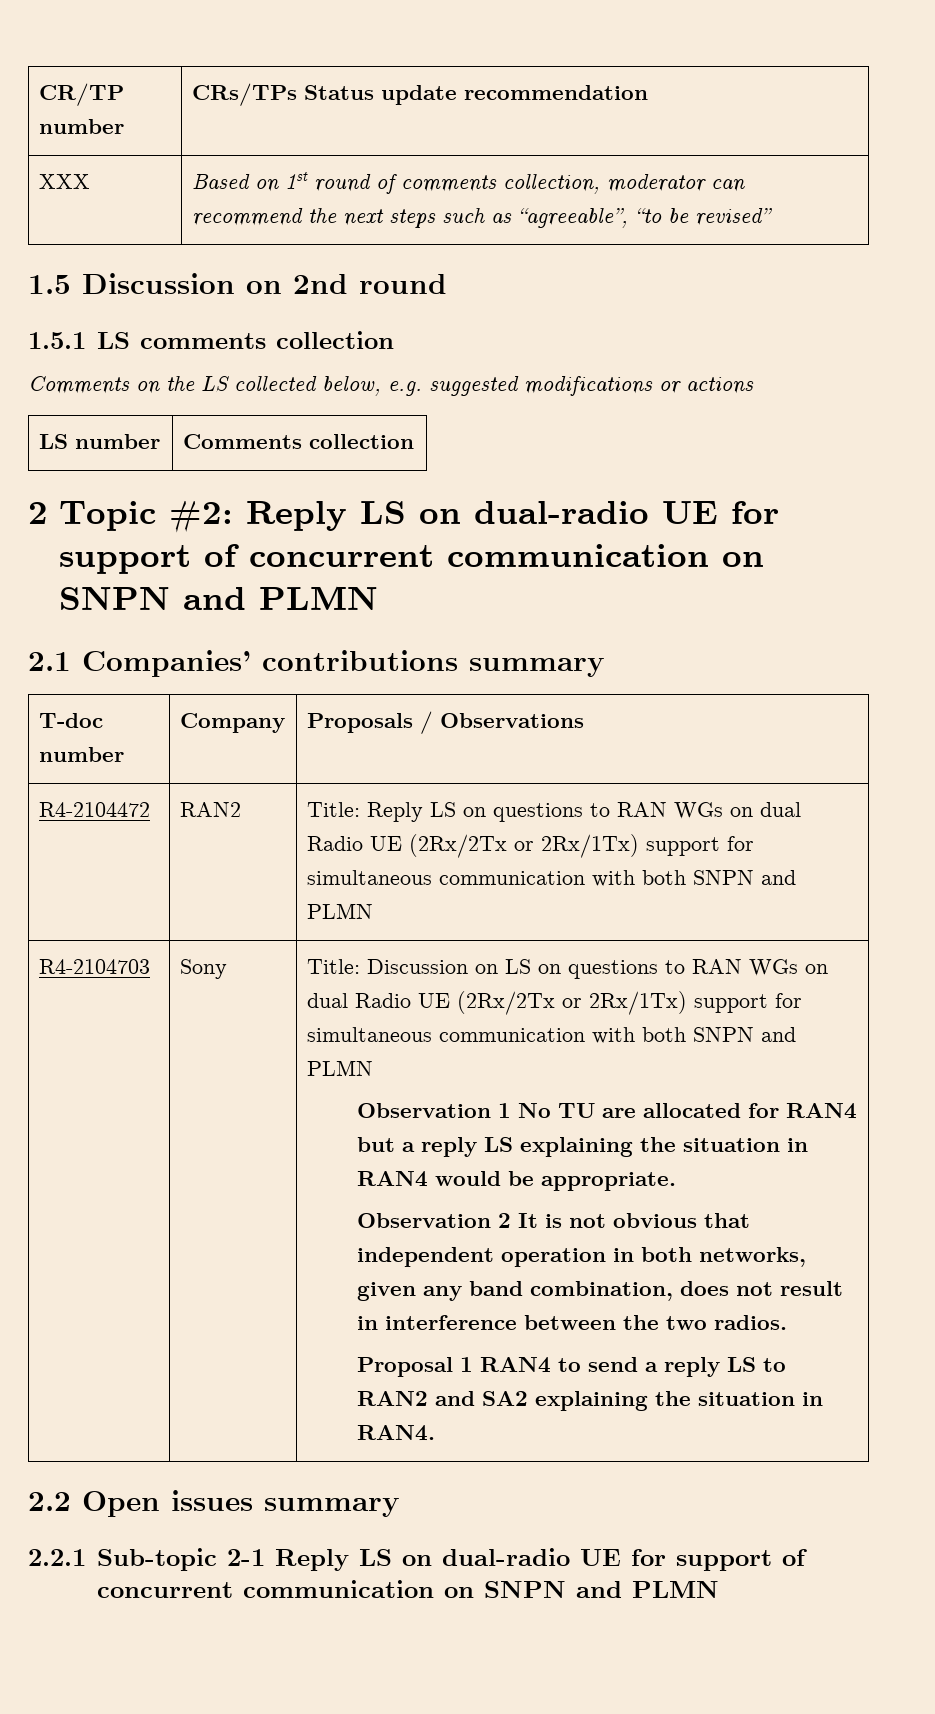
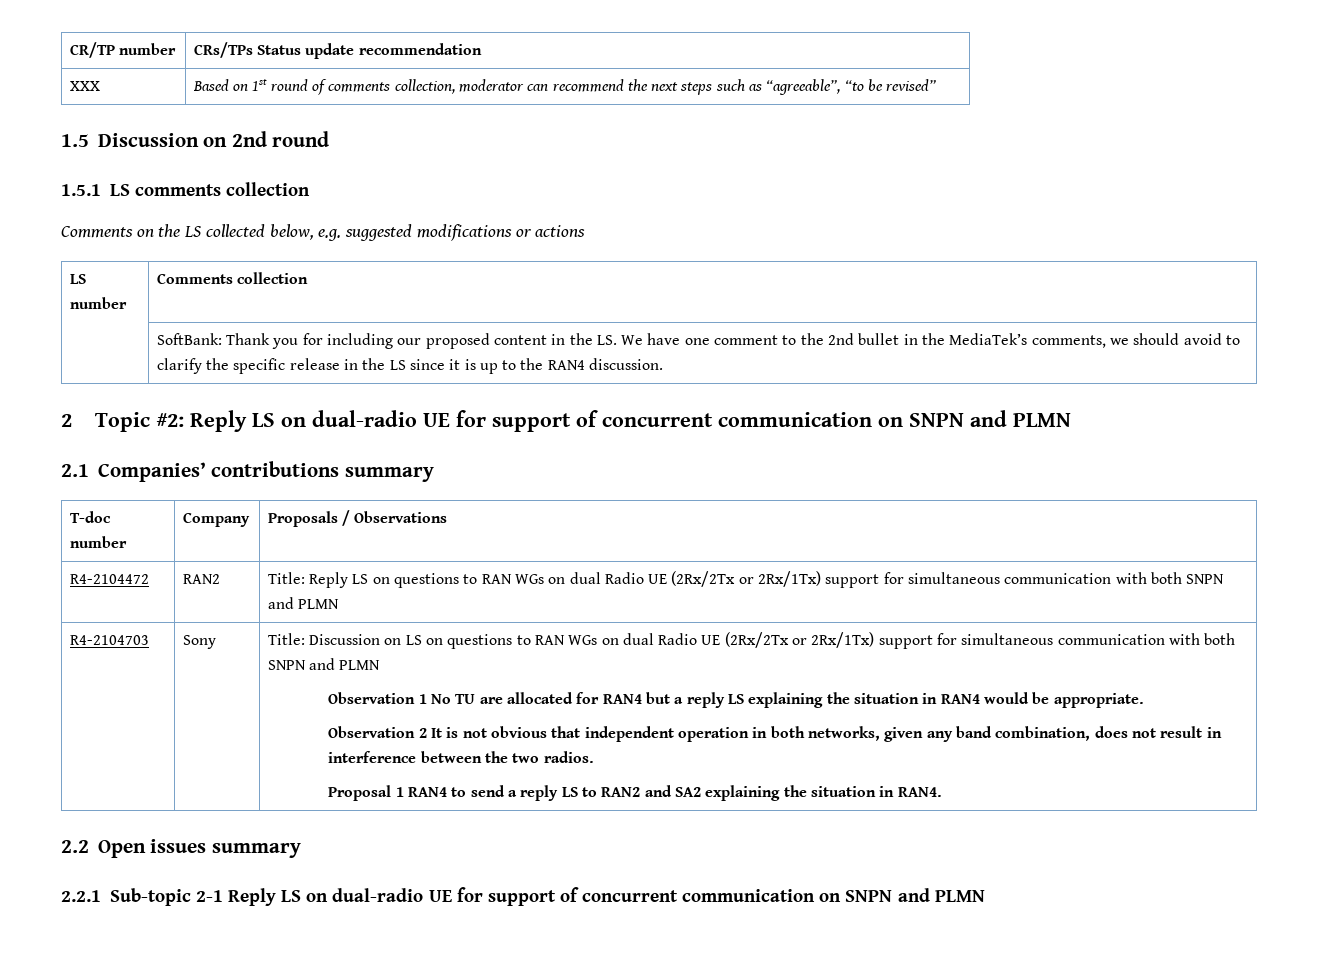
(414, 441) none -> [156,333,1240,349] [156,358,664,374] // | SoftBank: Thank you for including our proposed content in the LS. We have one comment to the 2nd bullet in the MediaTek’s comments, we should avoid to clarify the specific release in the LS since it is up to the RAN4 discussion.

